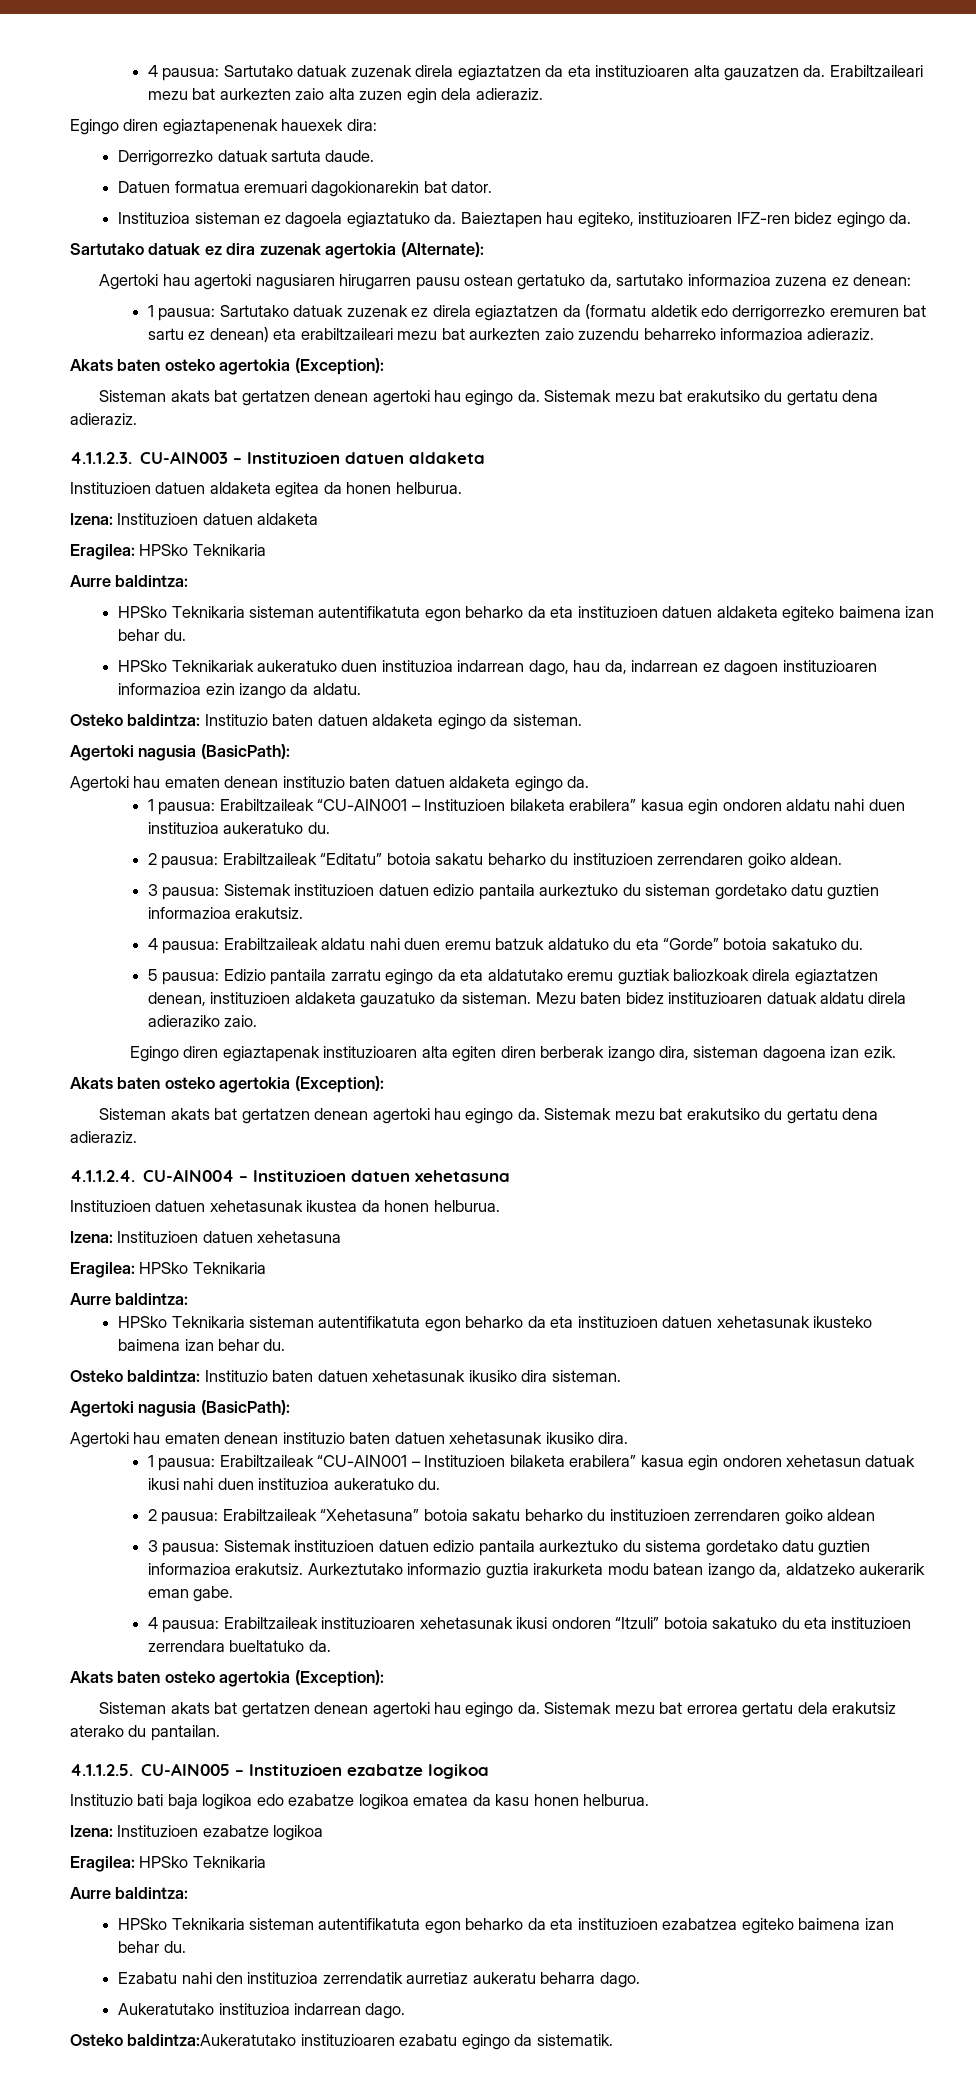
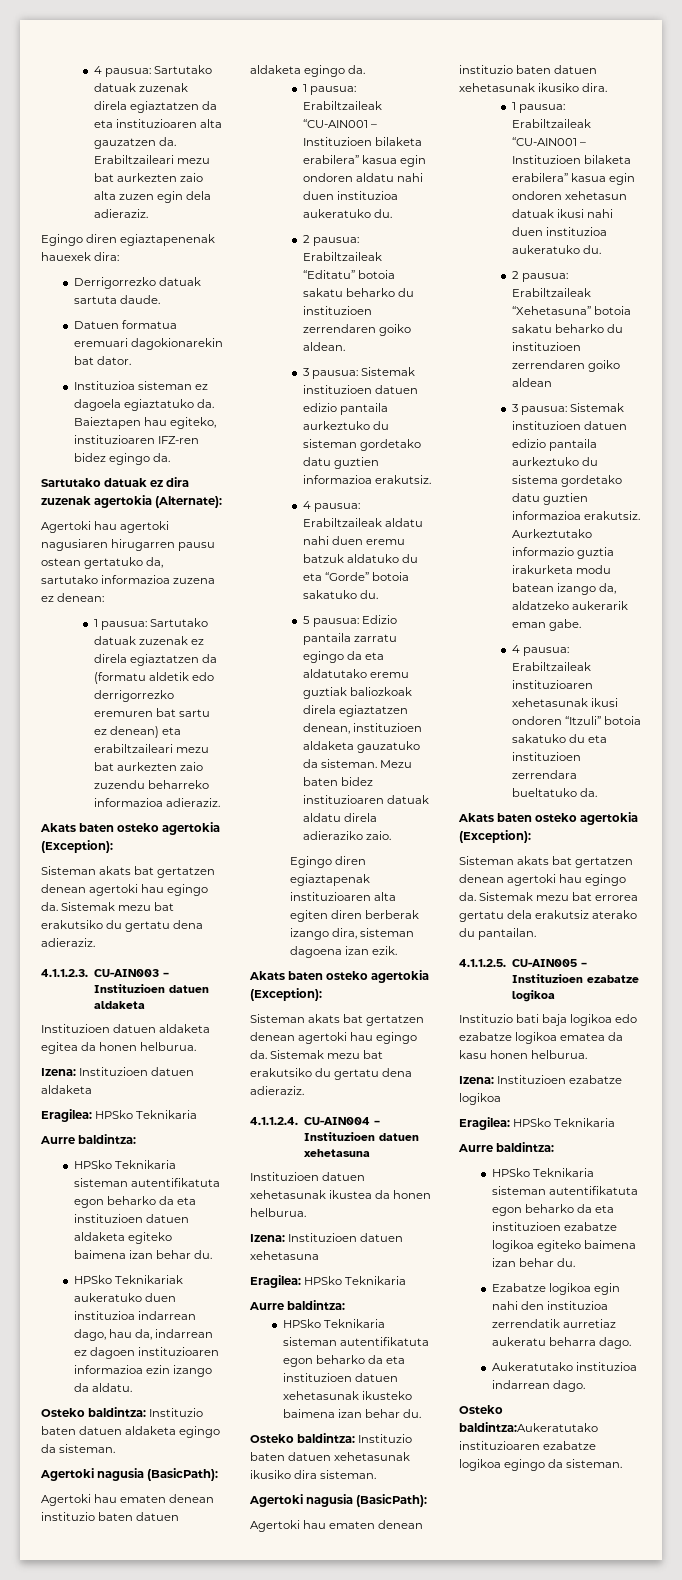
[662,1918,894,1934] [118,1941,186,1953] [118,1972,178,1984] ezabatzea egiteko baimena izan behar du. // Ezabatu -> [563,1222,617,1231] [491,1240,636,1252] [491,1258,575,1267] [491,1283,620,1295] ezabatze logikoa egiteko baimena izan behar du. // Ezabatze logikoa egin
[399,2034,613,2050] ezabatu egingo da sistematik. -> [543,1441,597,1450] [459,1459,623,1471] ezabatze logikoa egingo da sisteman.

